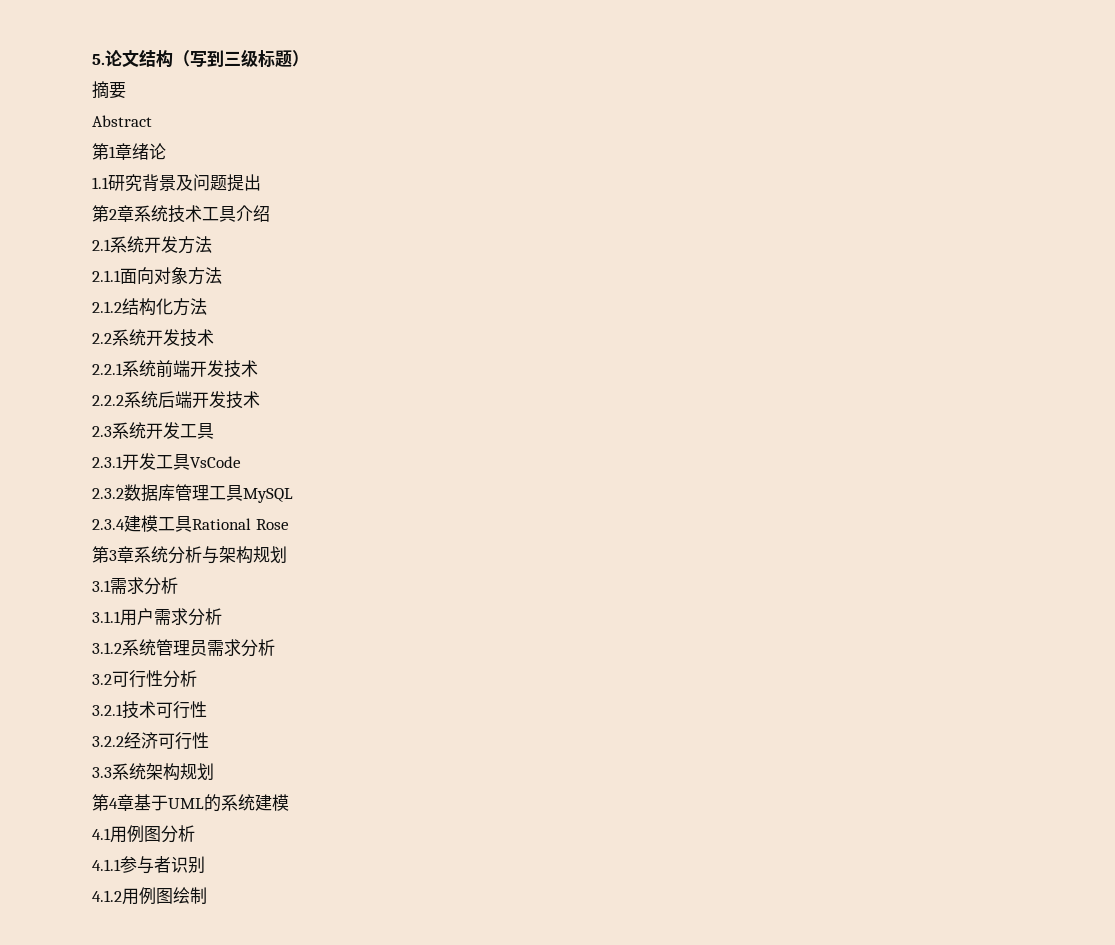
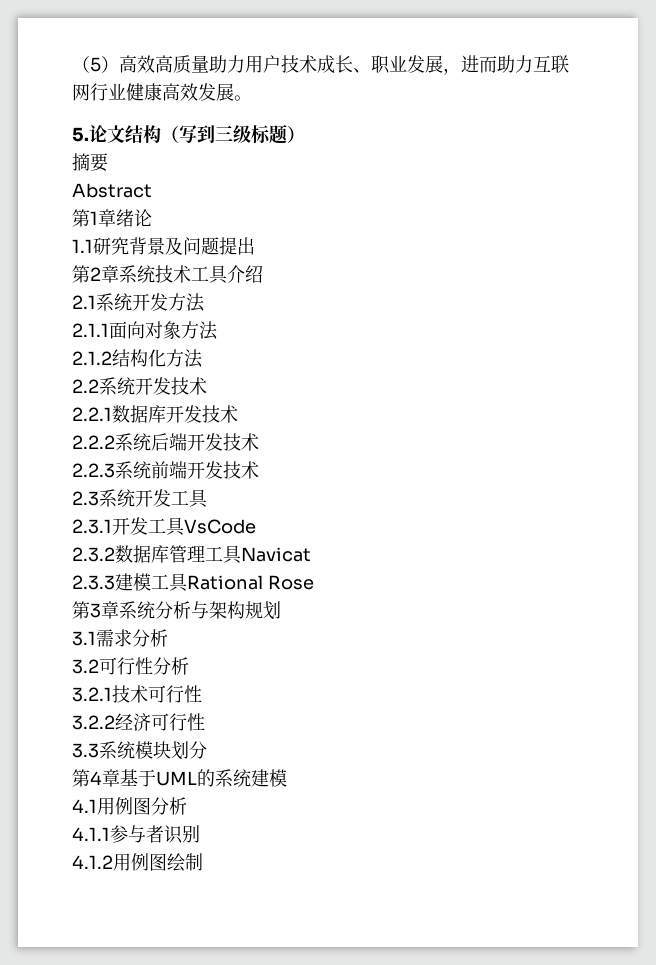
(92, 59) none -> [72,55,569,75] [72,83,252,101] （5）高效高质量助力用户技术成长、职业发展，进而助力互联网行业健康高效发展。 //
[122,360,190,378] 系统前端 -> [112,405,166,423] 数据库
(260, 399) none -> [72,461,259,479] // 2.2.3系统前端开发技术
[243,488,293,503] [92,519,125,530] MySQL // 2.3.4 -> [241,547,311,562] [72,575,115,590] Navicat // 2.3.3
[92,608,222,626] [92,639,275,657] // 3.1.1用户需求分析 // 3.1.2系统管理员需求分析 -> (168, 638) none
[146,763,214,781] 架构规划 -> [135,741,207,760] 模块划分

